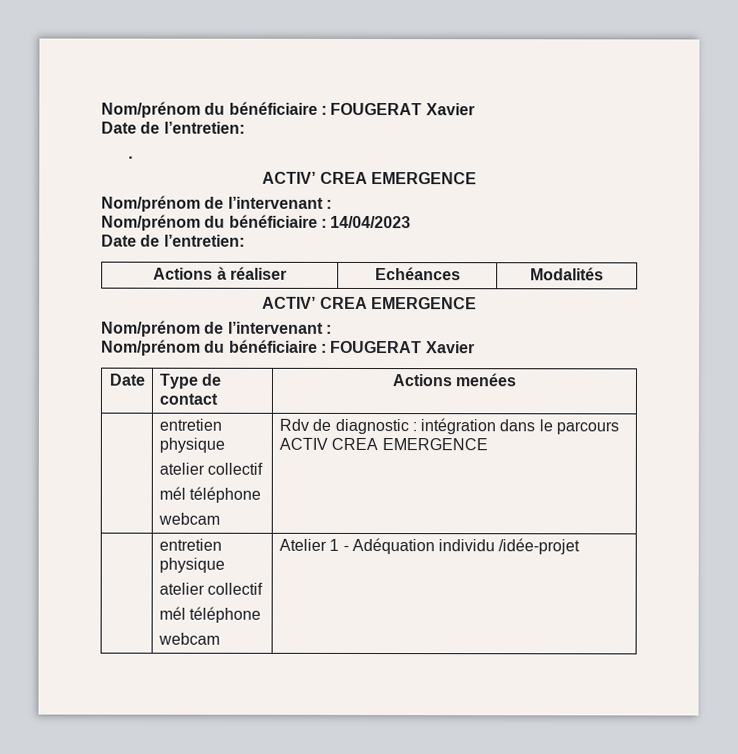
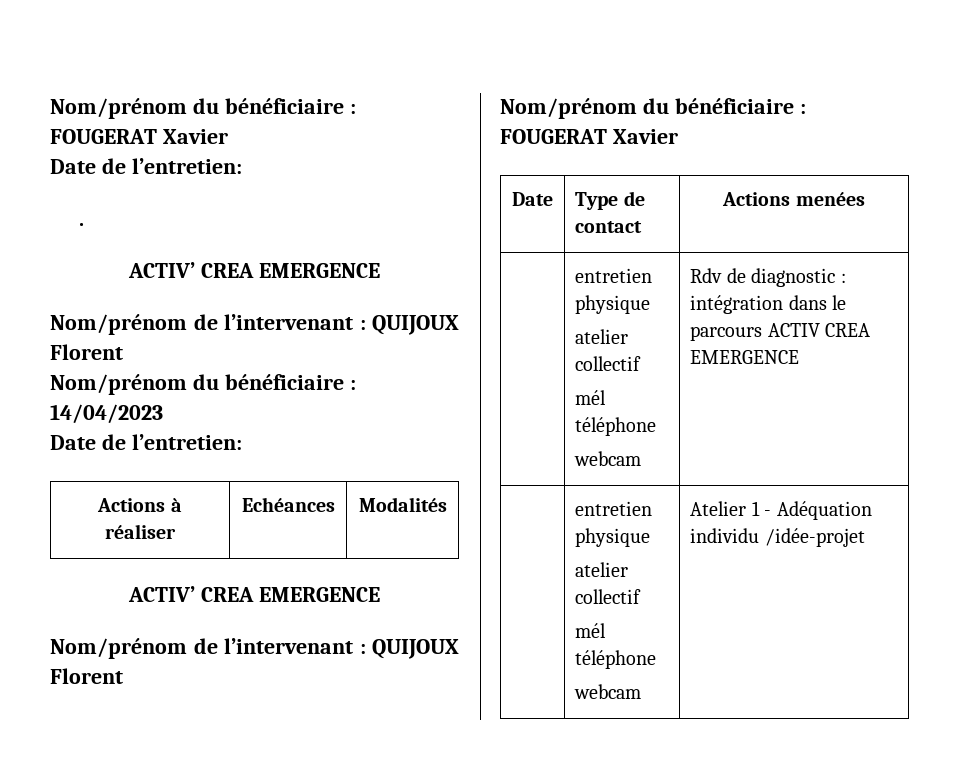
(332, 204) none -> [372,315,459,335] [50,344,123,360] QUIJOUX Florent
(332, 329) none -> [372,639,459,659] [50,668,123,684] QUIJOUX Florent

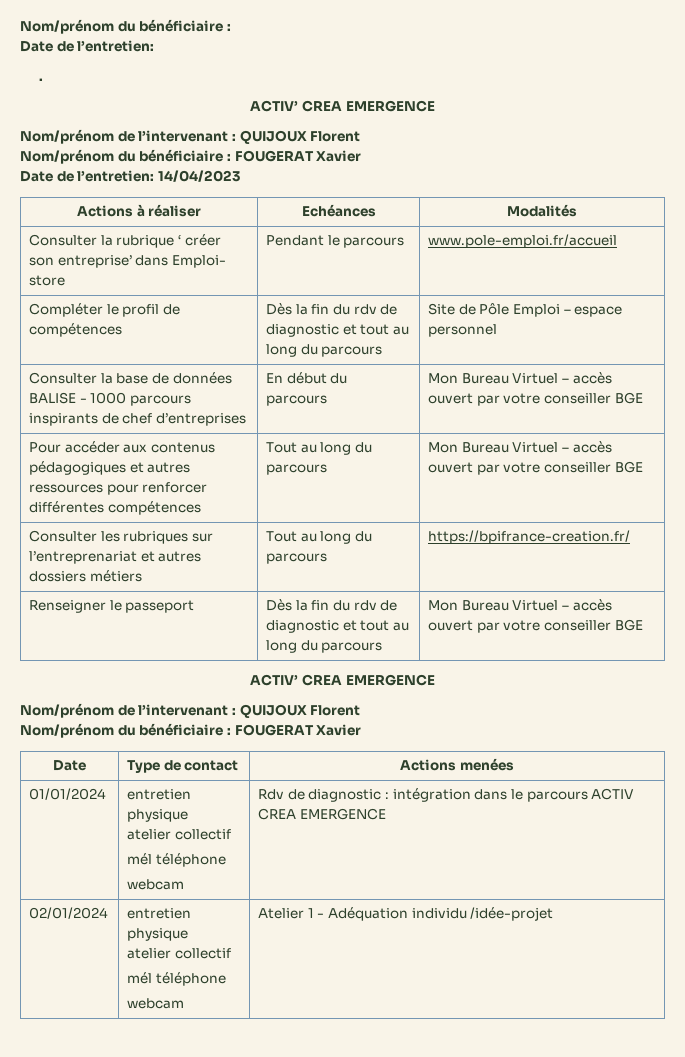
[50,98,356,119] [50,129,228,144] Nom/prénom du bénéficiaire : FOUGERAT Xavier -> [20,19,231,34] Nom/prénom du bénéficiaire :
[50,404,163,424] [50,434,242,450] 14/04/2023 // Date de l’entretien: -> [234,150,362,162] [20,170,241,182] FOUGERAT Xavier // Date de l’entretien: 14/04/2023
(447, 504) none -> [29,234,221,248] [29,255,227,268] [29,275,66,286] [266,235,405,248] [428,234,618,248] [29,303,181,317] [29,323,123,337] [266,303,398,315] [266,324,410,337] [266,344,383,357] [428,303,623,317] [428,324,498,337] [29,372,232,384] [29,392,192,406] [29,413,247,426] [266,372,348,384] [266,395,328,406] [428,372,612,384] [428,392,643,406] [29,441,216,453] [29,461,191,475] [29,482,208,495] [29,501,201,515] [266,442,373,455] [266,464,328,475] [428,441,612,453] [428,461,643,475] [29,530,214,544] [29,551,202,564] [29,570,142,582] [266,531,373,544] [266,553,328,564] [428,530,631,544] [29,600,195,613] [266,599,398,611] [266,620,410,633] [266,640,383,653] [428,599,612,611] [428,619,643,633] // Consulter la rubrique ‘ créer son entreprise’ dans Emploi- store | Pendant le parcours | www.pole-emploi.fr/accueil // Compléter le profil de compétences | Dès la fin du rdv de diagnostic et tout au long du parcours | Site de Pôle Emploi – espace personnel // Consulter la base de données BALISE - 1000 parcours inspirants de chef d’entreprises | En début du parcours | Mon Bureau Virtuel – accès ouvert par votre conseiller BGE // Pour accéder aux contenus pédagogiques et autres ressources pour renforcer différentes compétences | Tout au long du parcours | Mon Bureau Virtuel – accès ouvert par votre conseiller BGE // Consulter les rubriques sur l’entreprenariat et autres dossiers métiers | Tout au long du parcours | https://bpifrance-creation.fr/ // Renseigner le passeport | Dès la fin du rdv de diagnostic et tout au long du parcours | Mon Bureau Virtuel – accès ouvert par votre conseiller BGE
(865, 199) none -> [29,788,107,800] 01/01/2024
(800, 357) none -> [29,907,109,919] 02/01/2024

